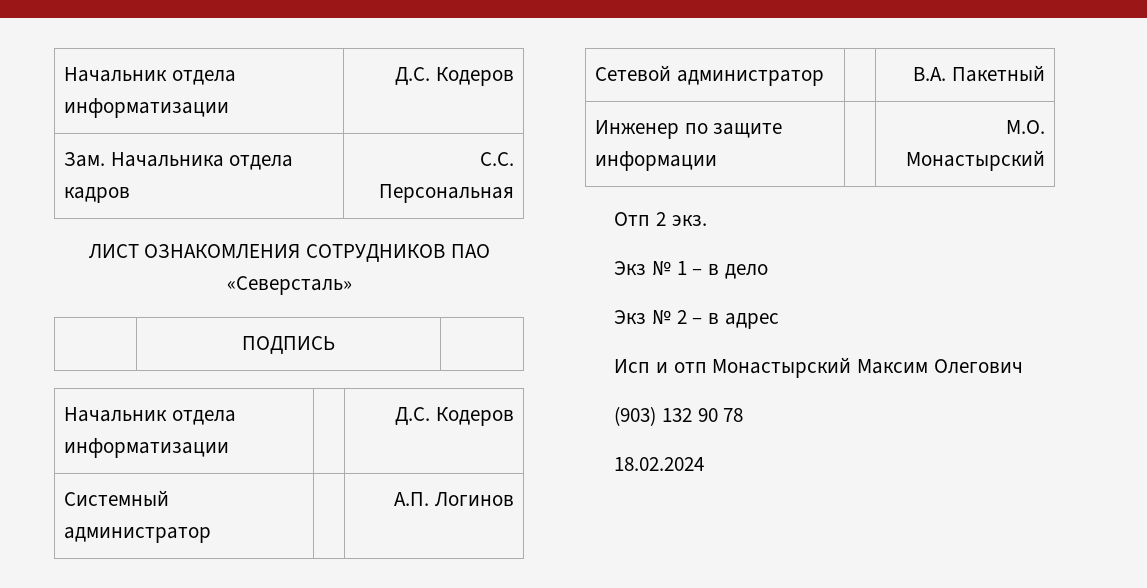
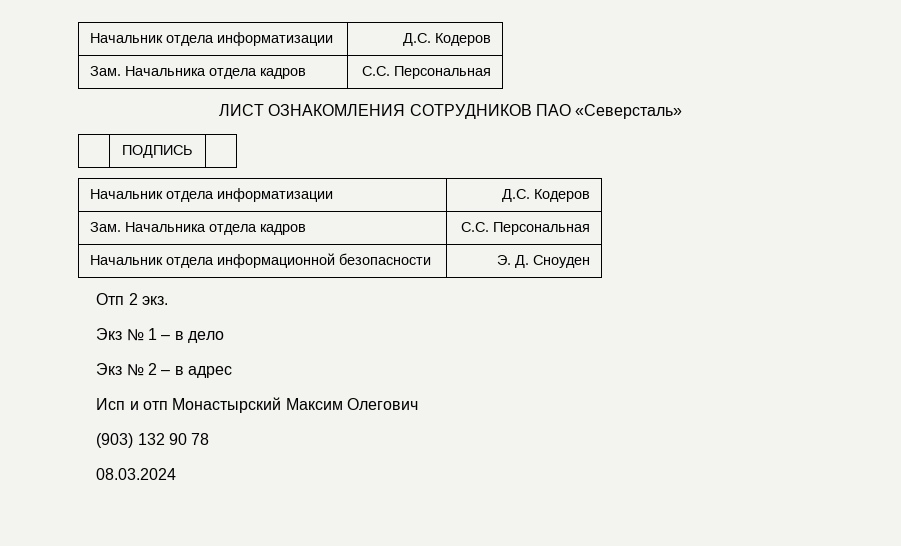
[395,407,514,426] [64,490,170,506] [64,527,212,543] [394,492,514,507] [595,65,824,86] [913,65,1045,82] [595,120,783,139] [595,151,718,171] [1005,120,1045,134] [905,150,1045,171] | Д.С. Кодеров // Системный администратор | | А.П. Логинов // Сетевой администратор | | В.А. Пакетный // Инженер по защите информации | | М.О. Монастырский -> [502,189,591,202] [89,222,306,235] [461,222,591,235] [89,253,431,268] [497,255,591,268] Д.С. Кодеров // Зам. Начальника отдела кадров | С.С. Персональная // Начальник отдела информационной безопасности | Э. Д. Сноуден
[614,457,705,471] 18.02.2024 -> [96,468,177,480] 08.03.2024

